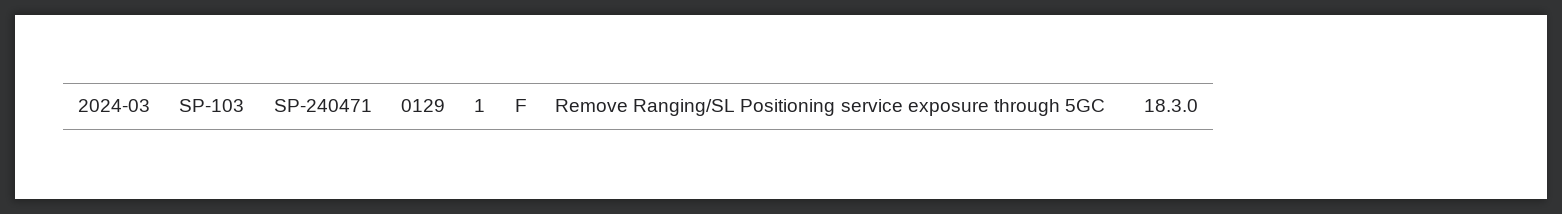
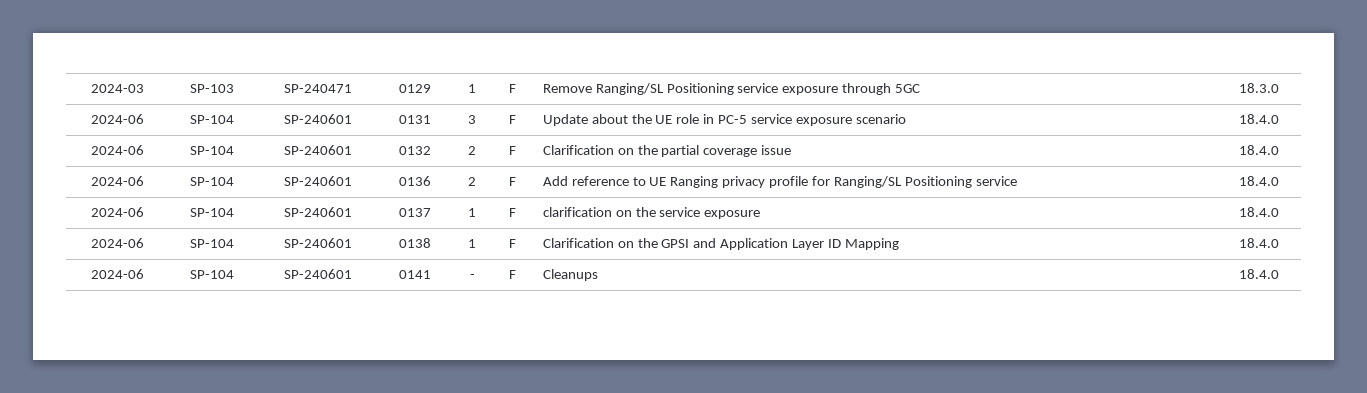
(1198, 105) none -> [90,114,144,124] [190,115,234,124] [283,114,352,124] [399,115,431,124] [468,115,476,124] [509,115,516,124] [542,114,906,126] [1238,114,1279,124] [90,145,144,155] [190,146,234,155] [283,145,352,155] [399,146,431,155] [468,146,476,155] [509,146,516,155] [542,145,792,157] [1238,145,1279,155] [90,176,144,186] [190,177,234,186] [283,176,352,186] [399,176,431,186] [468,177,476,186] [509,177,516,186] [542,176,1017,188] [1238,176,1279,186] [90,207,144,217] [190,208,234,217] [283,207,352,217] [399,208,431,217] [468,208,476,217] [509,208,516,217] [542,207,761,219] [1238,207,1279,217] [90,238,144,248] [190,239,234,248] [283,238,352,248] [399,238,431,248] [468,239,476,248] [509,239,516,248] [542,238,900,250] [1238,238,1279,248] [90,269,144,279] [190,270,234,279] [283,269,352,279] [399,270,431,279] [469,274,475,279] [509,270,516,279] [542,269,598,281] [1238,269,1279,279] // 2024-06 | SP-104 | SP-240601 | 0131 | 3 | F | Update about the UE role in PC-5 service exposure scenario | 18.4.0 // 2024-06 | SP-104 | SP-240601 | 0132 | 2 | F | Clarification on the partial coverage issue | 18.4.0 // 2024-06 | SP-104 | SP-240601 | 0136 | 2 | F | Add reference to UE Ranging privacy profile for Ranging/SL Positioning service | 18.4.0 // 2024-06 | SP-104 | SP-240601 | 0137 | 1 | F | clarification on the service exposure | 18.4.0 // 2024-06 | SP-104 | SP-240601 | 0138 | 1 | F | Clarification on the GPSI and Application Layer ID Mapping | 18.4.0 // 2024-06 | SP-104 | SP-240601 | 0141 | - | F | Cleanups | 18.4.0

